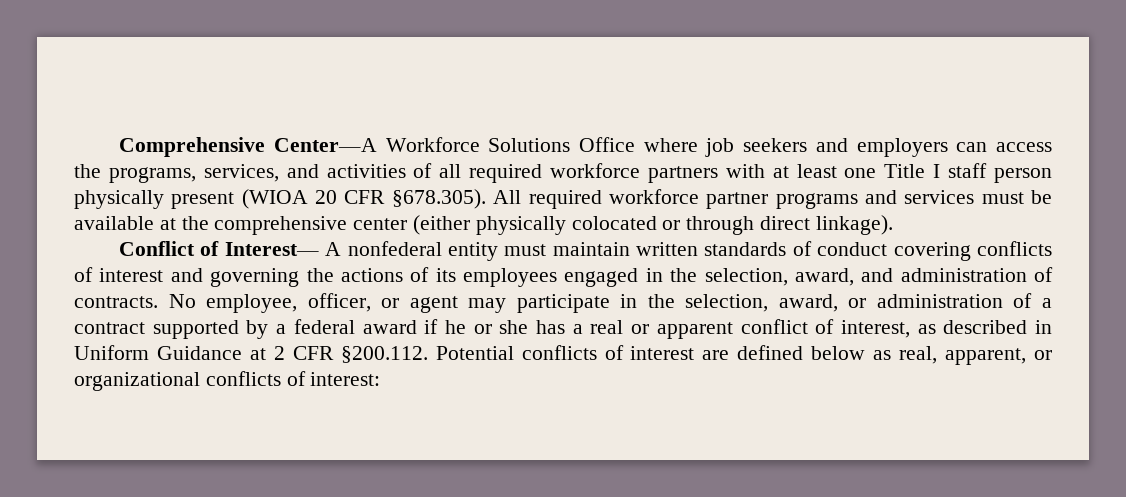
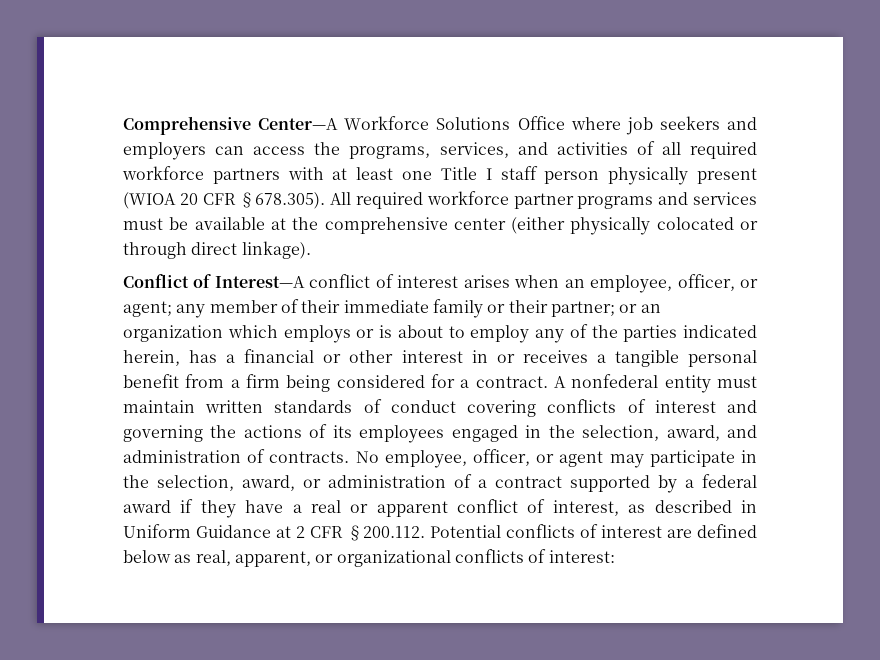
[224,242,319,256] Interest— -> [214,274,758,293] [123,299,661,318] [123,324,757,343] [123,349,757,367] [123,374,548,392] Interest—A conflict of interest arises when an employee, officer, or agent; any member of their immediate family or their partner; or an organization which employs or is about to employ any of the parties indicated herein, has a financial or other interest in or receives a tangible personal benefit from a firm being considered for a contract.
[444,320,565,334] he or she has -> [200,500,284,518] they have

